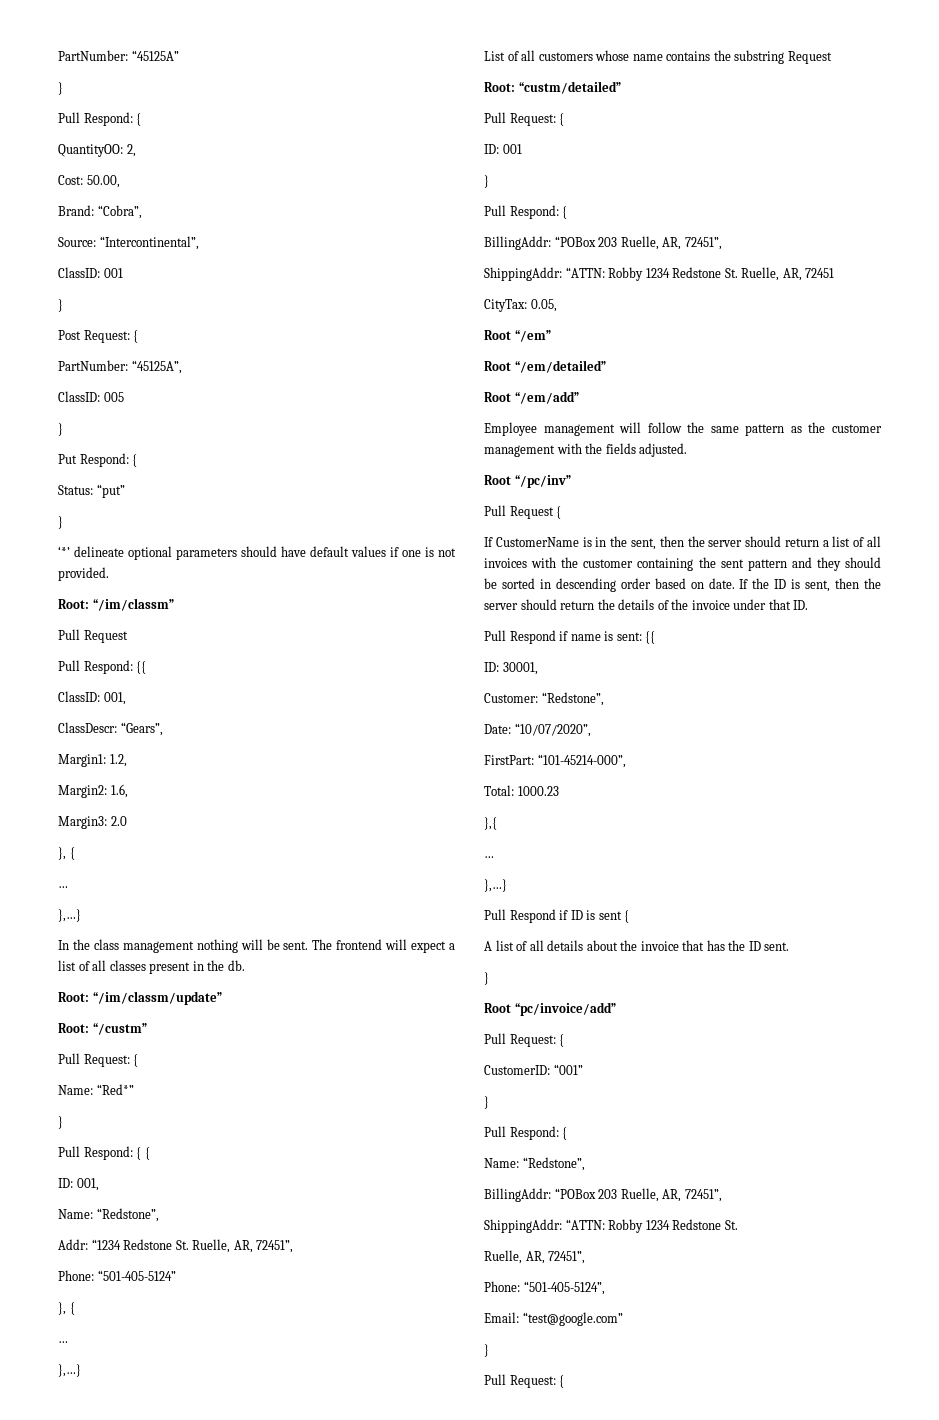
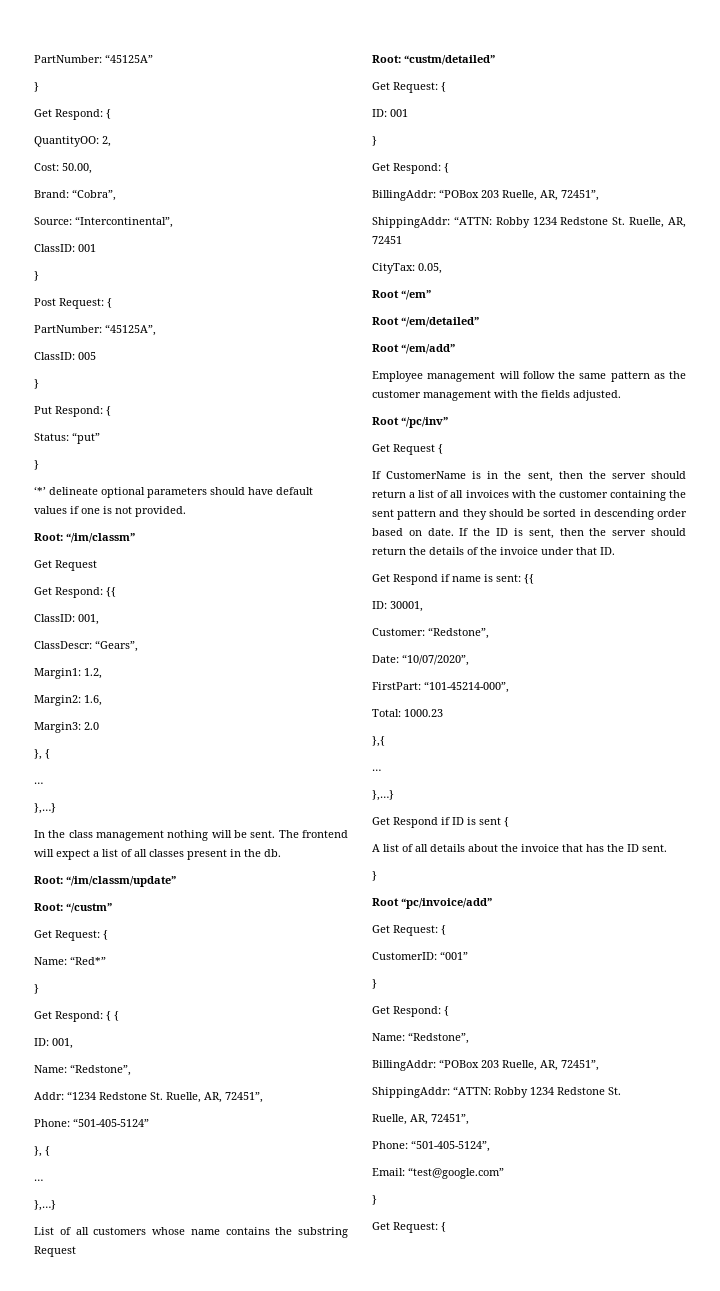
[58,112,80,123] Pull -> [34,109,52,117] Get
[58,629,128,643] [58,660,80,671] Pull Request // Pull -> [34,560,97,571] [34,587,52,595] Get Request // Get
[58,1053,80,1064] Pull -> [34,930,52,938] Get
[58,1146,80,1157] Pull -> [34,1011,52,1019] Get
[484,112,506,123] Pull -> [372,82,390,90] Get
[484,205,506,216] Pull -> [372,163,390,171] Get
[484,505,506,516] Pull -> [372,444,390,452] Get
[484,630,506,641] Pull -> [372,574,390,582] Get
[484,909,506,920] Pull -> [372,817,390,825] Get
[484,1033,506,1044] Pull -> [372,925,390,933] Get
[484,1126,506,1137] Pull -> [372,1006,390,1014] Get
[484,1374,506,1385] Pull -> [372,1222,390,1230] Get

